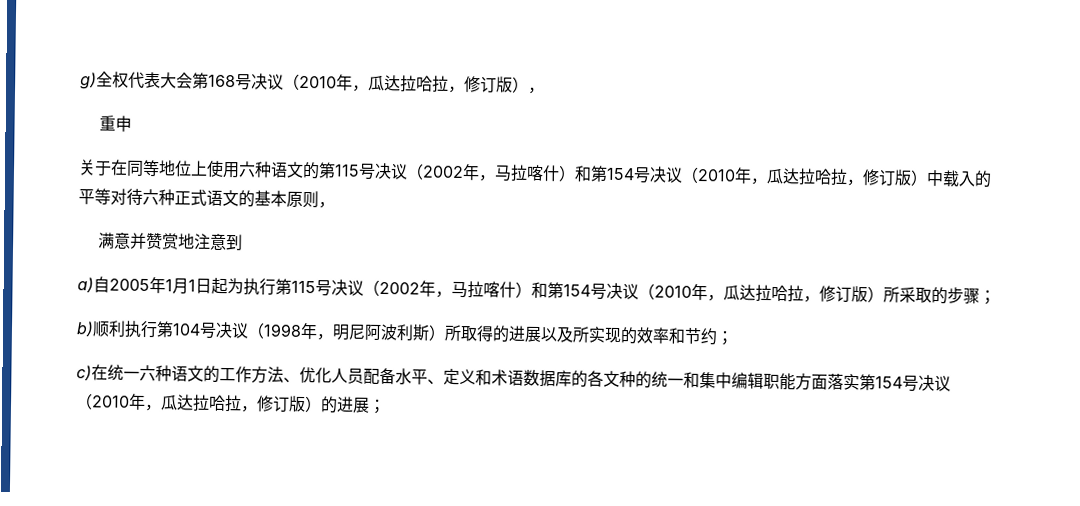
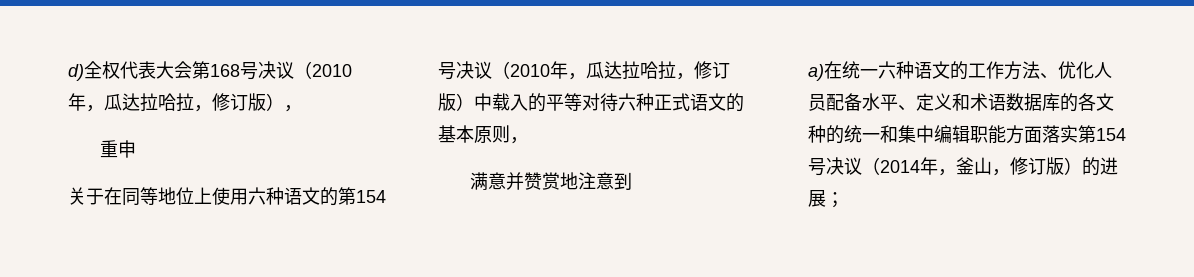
[80,72,97,90] g) -> [68,64,84,81] d)
[334,162,608,182] 115号决议（2002年，马拉喀什）和第 -> (356, 196) none
[93,276,996,305] [76,320,734,346] [76,365,92,381] 自2005年1月1日起为执行第115号决议（2002年，马拉喀什）和第154号决议（2010年，瓜达拉哈拉，修订版）所采取的步骤； // b)顺利执行第104号决议（1998年，明尼阿波利斯）所取得的进展以及所实现的效率和节约； // c) -> (824, 72) none
[91,393,242,413] 2010年，瓜达拉哈拉 -> [880,157,992,176] 2014年，釜山

